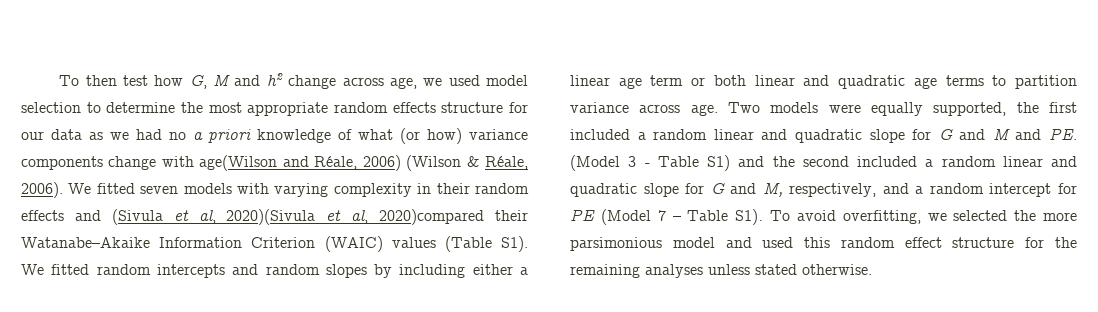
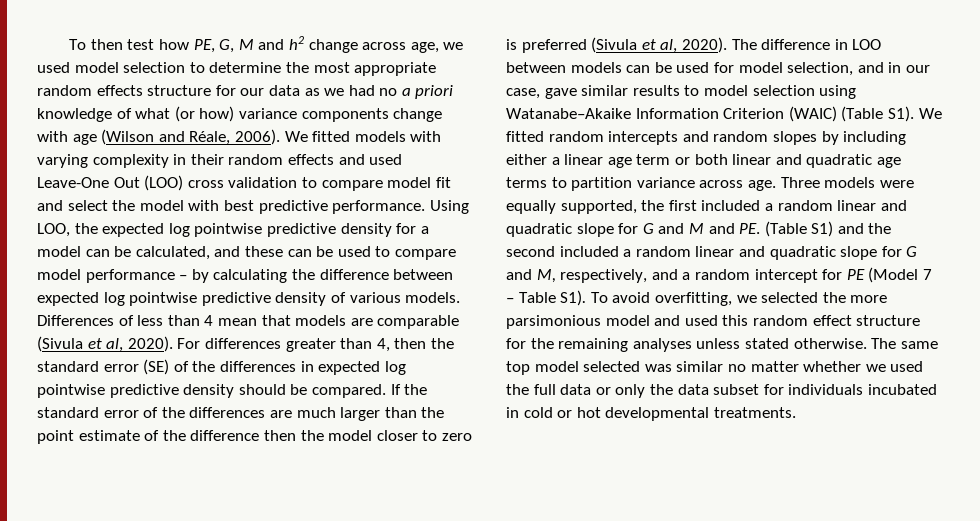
(184, 80) none -> [193,39,215,53] PE,
[199,155,480,171] age(Wilson and Réale, 2006) (Wilson & -> [72,129,185,145] age (Wilson and
[140,186,179,194] seven -> (351, 136) none
[111,209,529,225] (Sivula et al, 2020)(Sivula et al, 2020)compared their -> [369,154,403,165] [37,175,451,191] [37,200,469,214] [37,223,429,237] [37,246,456,260] [37,269,454,283] [37,292,461,306] [37,315,460,329] [37,336,454,352] [37,359,406,375] [37,384,428,398] [37,407,445,421] [37,430,472,444] [506,37,882,53] [506,62,930,76] [506,85,857,99] used Leave-One Out (LOO) cross validation to compare model fit and select the model with best predictive performance. Using LOO, the expected log pointwise predictive density for a model can be calculated, and these can be used to compare model performance – by calculating the difference between expected log pointwise predictive density of various models. Differences of less than 4 mean that models are comparable (Sivula et al, 2020). For differences greater than 4, then the standard error (SE) of the differences in expected log pointwise predictive density should be compared. If the standard error of the differences are much larger than the point estimate of the difference then the model closer to zero is preferred (Sivula et al, 2020). The difference in LOO between models can be used for model selection, and in our case, gave similar results to model selection using
[391,237,436,248] values -> (837, 114) none
[728,102,760,113] Two -> [780,177,820,188] Three
[570,155,699,171] (Model 3 - Table -> [764,221,807,237] (Table
(872, 269) none -> [871,338,938,349] [506,361,924,375] [506,384,937,398] [506,407,796,421] The same top model selected was similar no matter whether we used the full data or only the data subset for individuals incubated in cold or hot developmental treatments.

